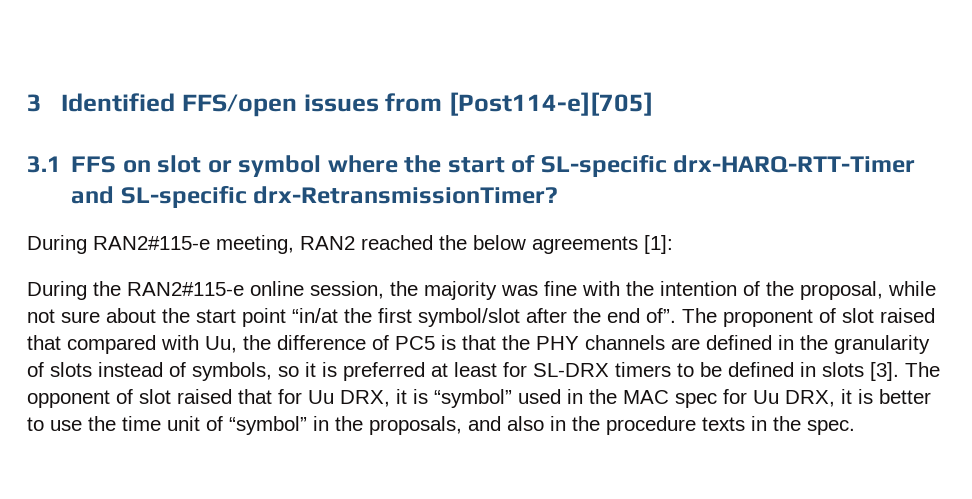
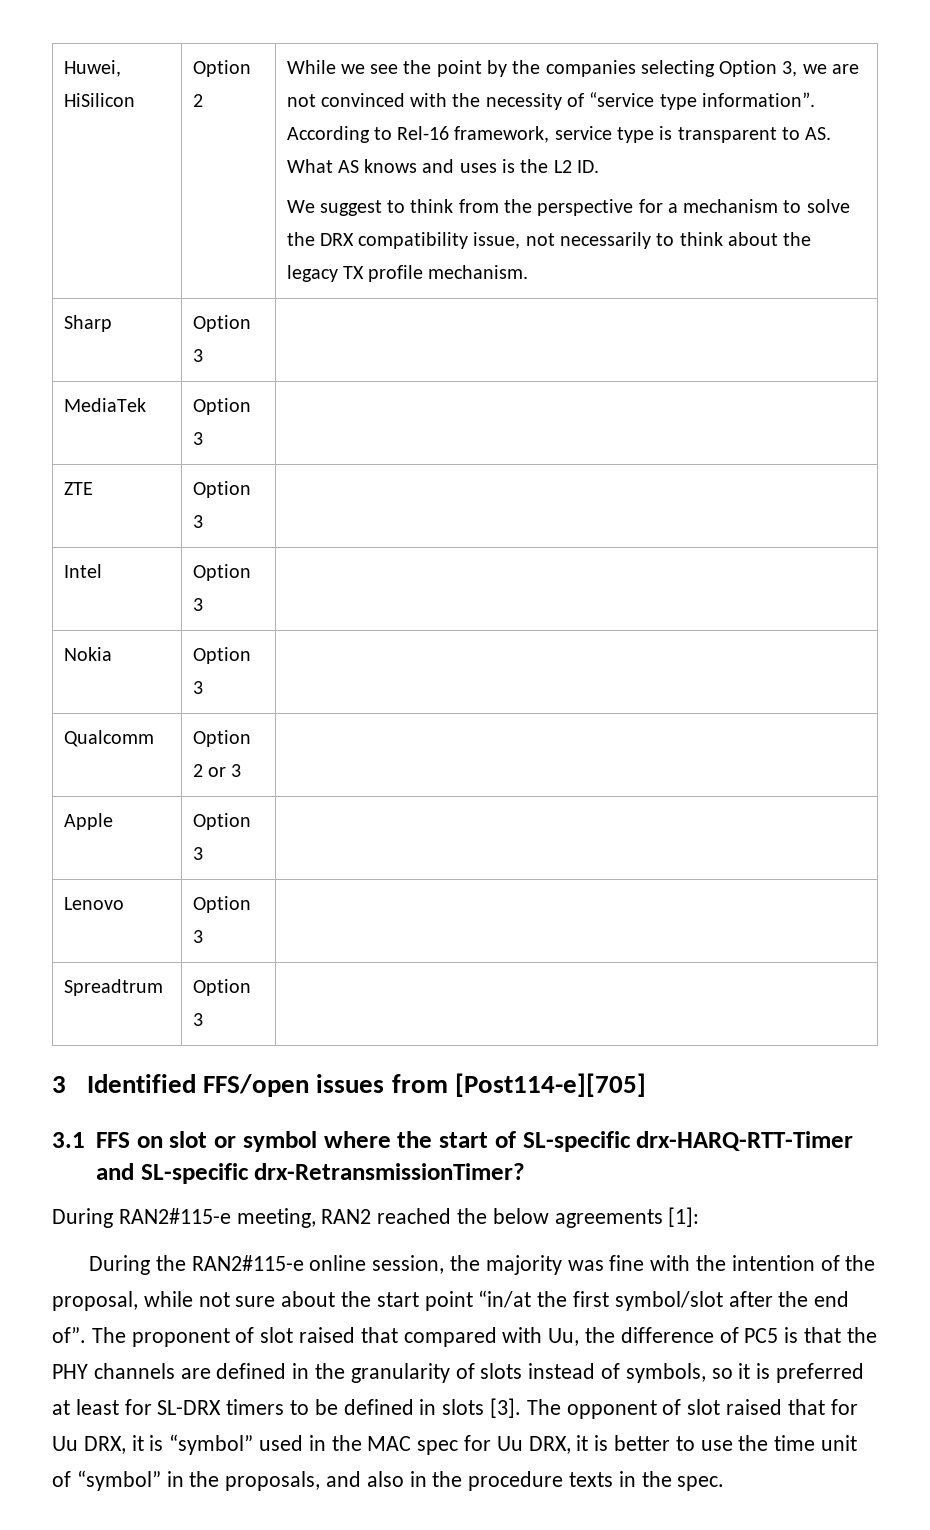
(27, 103) none -> [63,60,121,77] [63,93,135,107] [192,60,251,77] [192,94,203,107] [286,60,859,77] [286,92,815,110] [286,126,832,143] [286,159,599,173] [286,199,850,216] [286,232,812,249] [286,265,529,282] [63,315,112,332] [192,315,251,332] [192,349,203,362] [63,398,146,412] [192,398,251,415] [192,432,203,445] [63,482,93,495] [192,481,251,498] [192,515,203,528] [63,564,102,578] [192,564,251,581] [192,598,203,611] [63,647,112,661] [192,647,251,664] [192,681,203,694] [63,730,154,747] [192,730,251,747] [192,764,242,777] [63,813,113,830] [192,813,251,830] [192,847,203,860] [63,897,124,910] [192,896,251,913] [192,930,203,943] [63,979,163,996] [192,979,251,996] [192,1013,203,1026] Huwei, HiSilicon | Option 2 | While we see the point by the companies selecting Option 3, we are not convinced with the necessity of “service type information”. According to Rel-16 framework, service type is transparent to AS. What AS knows and uses is the L2 ID. // We suggest to think from the perspective for a mechanism to solve the DRX compatibility issue, not necessarily to think about the legacy TX profile mechanism. // Sharp | Option 3 | // MediaTek | Option 3 | // ZTE | Option 3 | // Intel | Option 3 | // Nokia | Option 3 | // Qualcomm | Option 2 or 3 | // Apple | Option 3 | // Lenovo | Option 3 | // Spreadtrum | Option 3 | //

